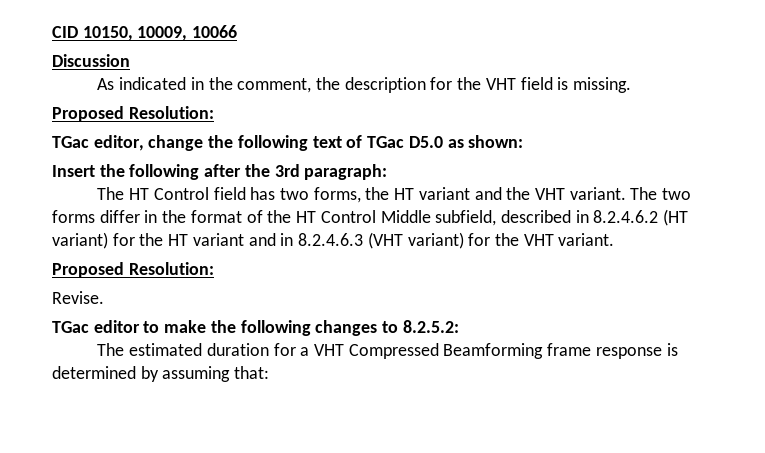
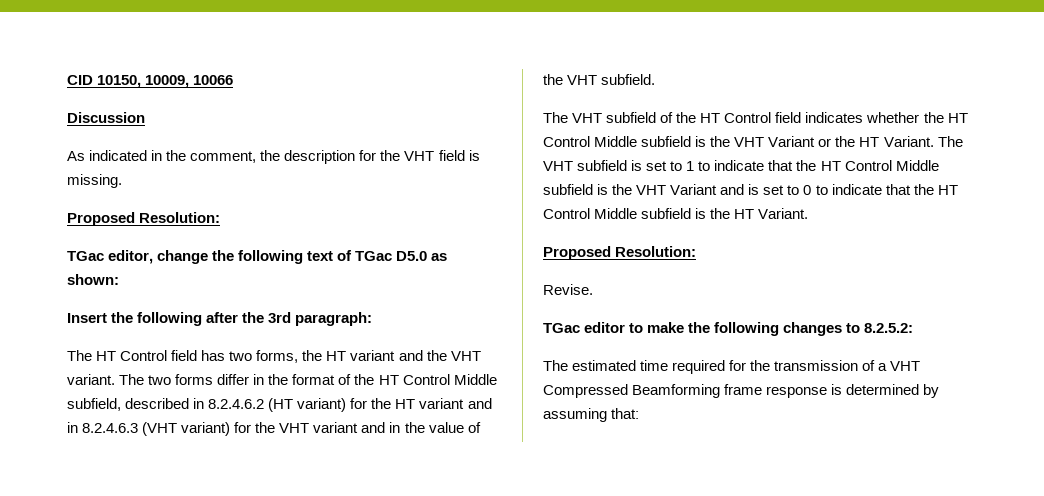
[558,233,615,246] variant. -> [313,422,481,433] [543,74,656,85] [543,112,968,123] [543,136,963,147] [543,160,939,171] [543,184,958,195] [543,208,809,219] variant and in the value of the VHT subfield. // The VHT subfield of the HT Control field indicates whether the HT Control Middle subfield is the VHT Variant or the HT Variant. The VHT subfield is set to 1 to indicate that the HT Control Middle subfield is the VHT Variant and is set to 0 to indicate that the HT Control Middle subfield is the HT Variant.
[206,343,296,356] duration for -> [640,360,876,374] time required for the transmission of

